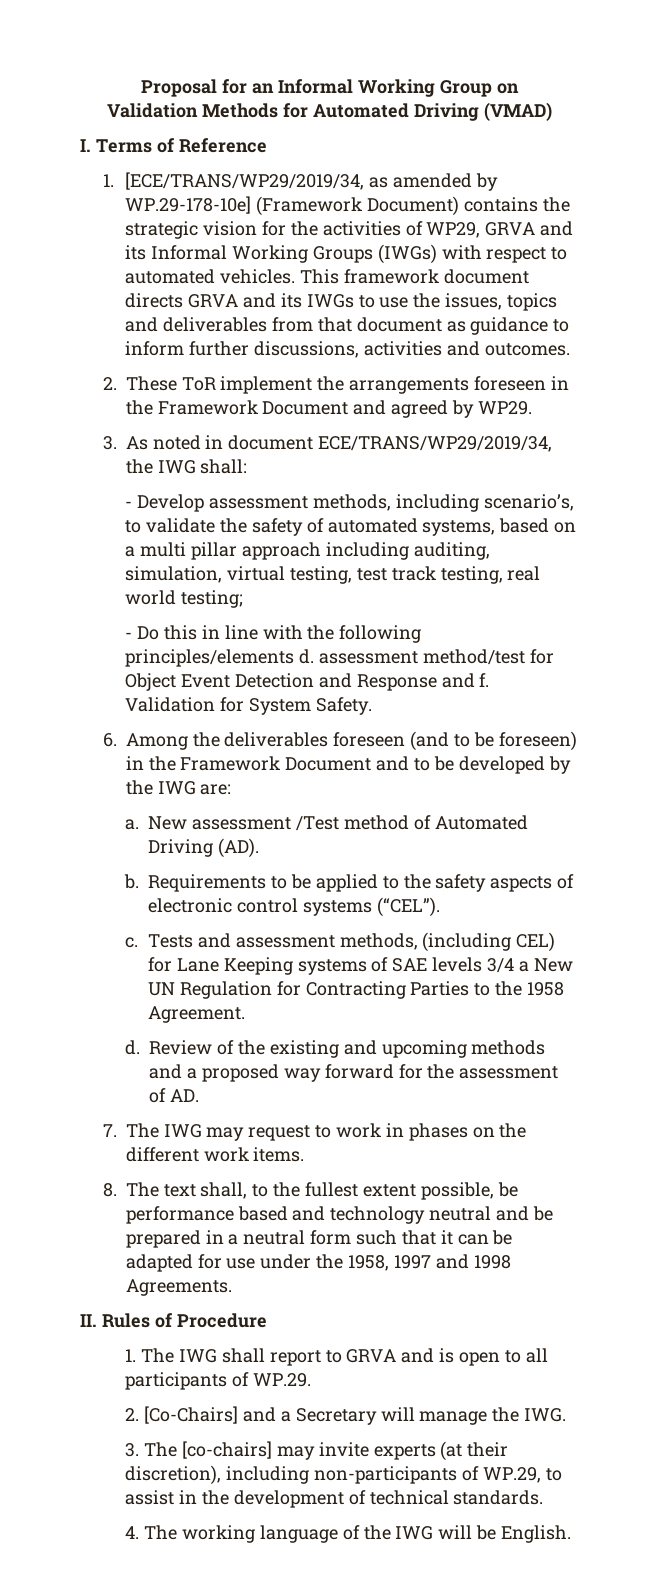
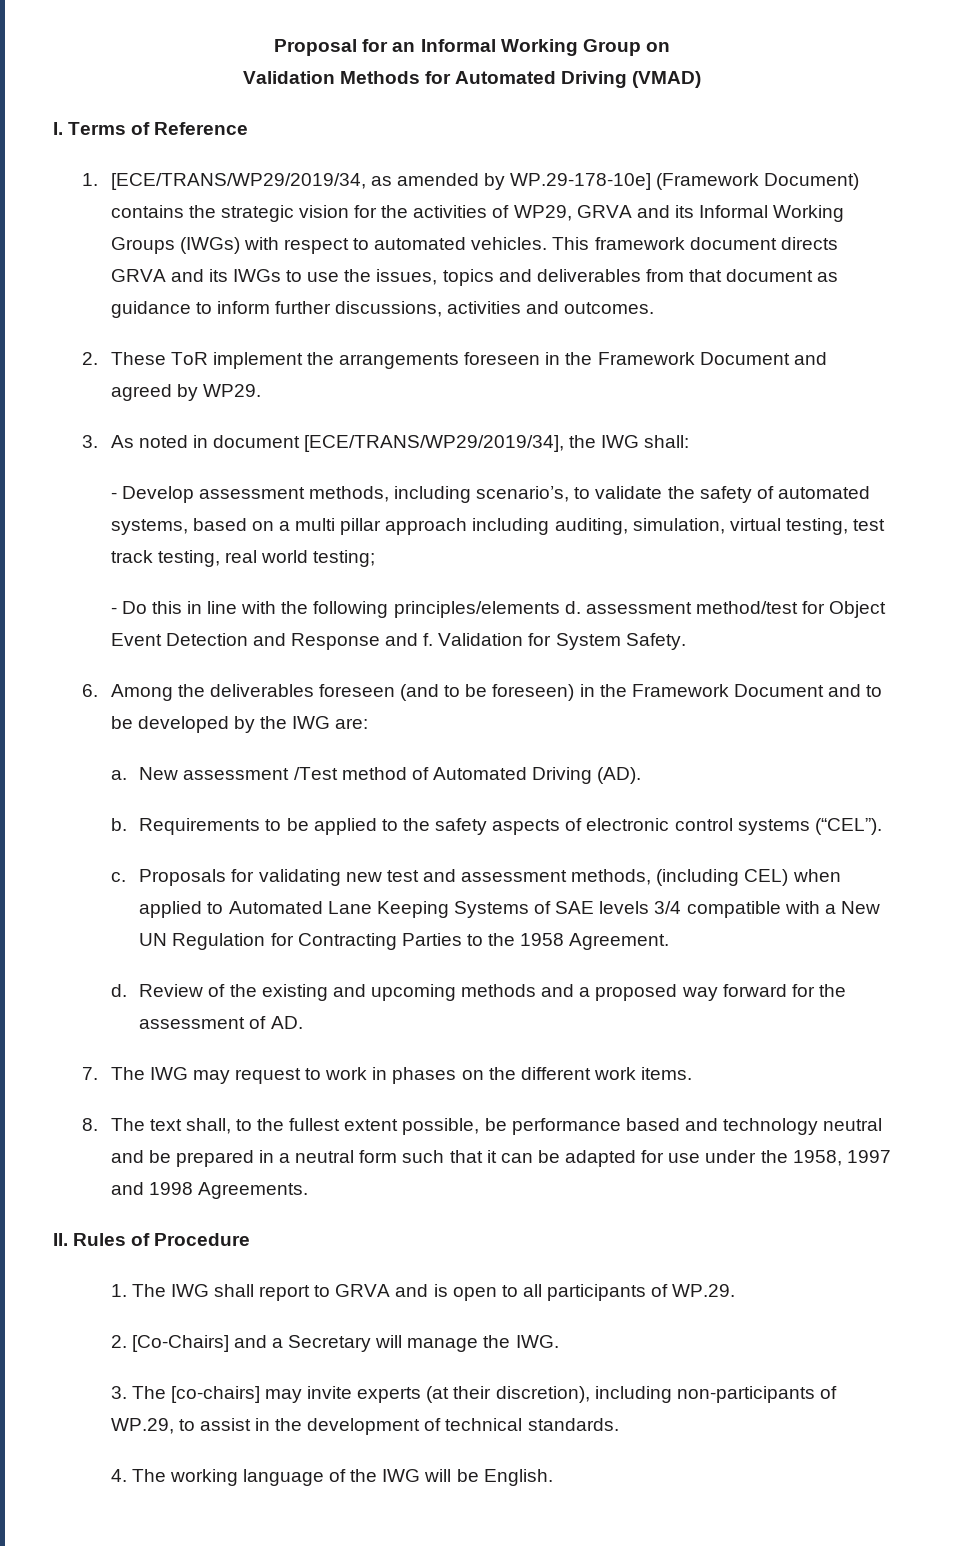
[318,436,553,452] ECE/TRANS/WP29/2019/34, -> [304,435,565,452] [ECE/TRANS/WP29/2019/34],
[147,934,193,948] Tests -> [139,869,419,886] Proposals for validating new test
[147,957,172,972] for -> [792,869,841,882] [139,901,323,918] when applied to Automated
[297,959,367,975] systems -> [453,901,529,918] Systems
(514, 965) none -> [686,901,820,918] compatible with

